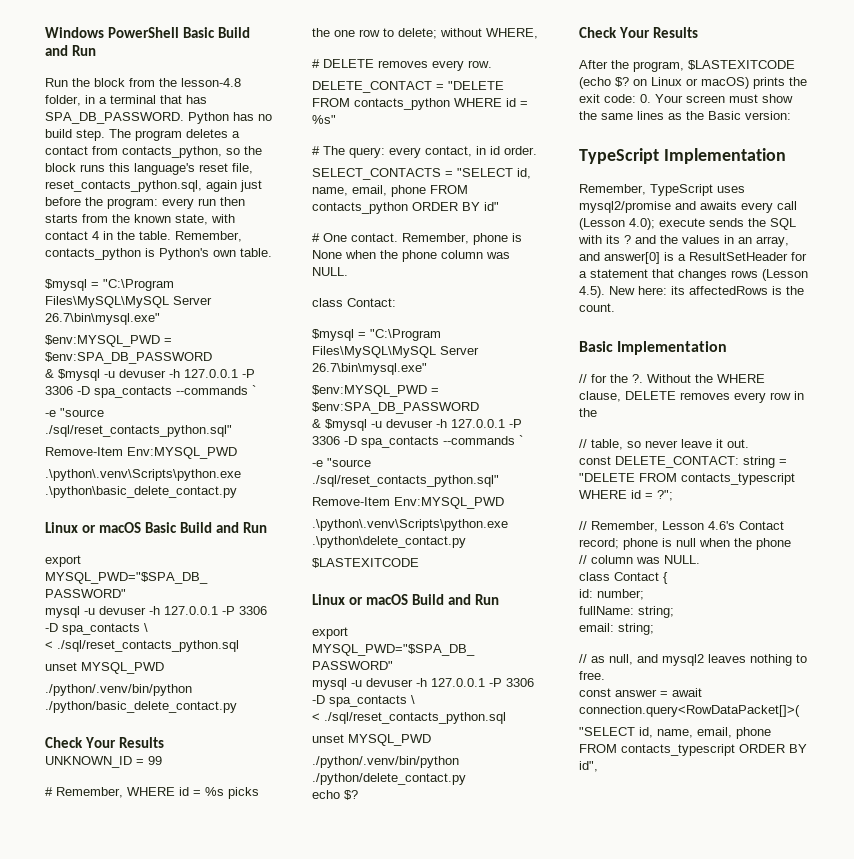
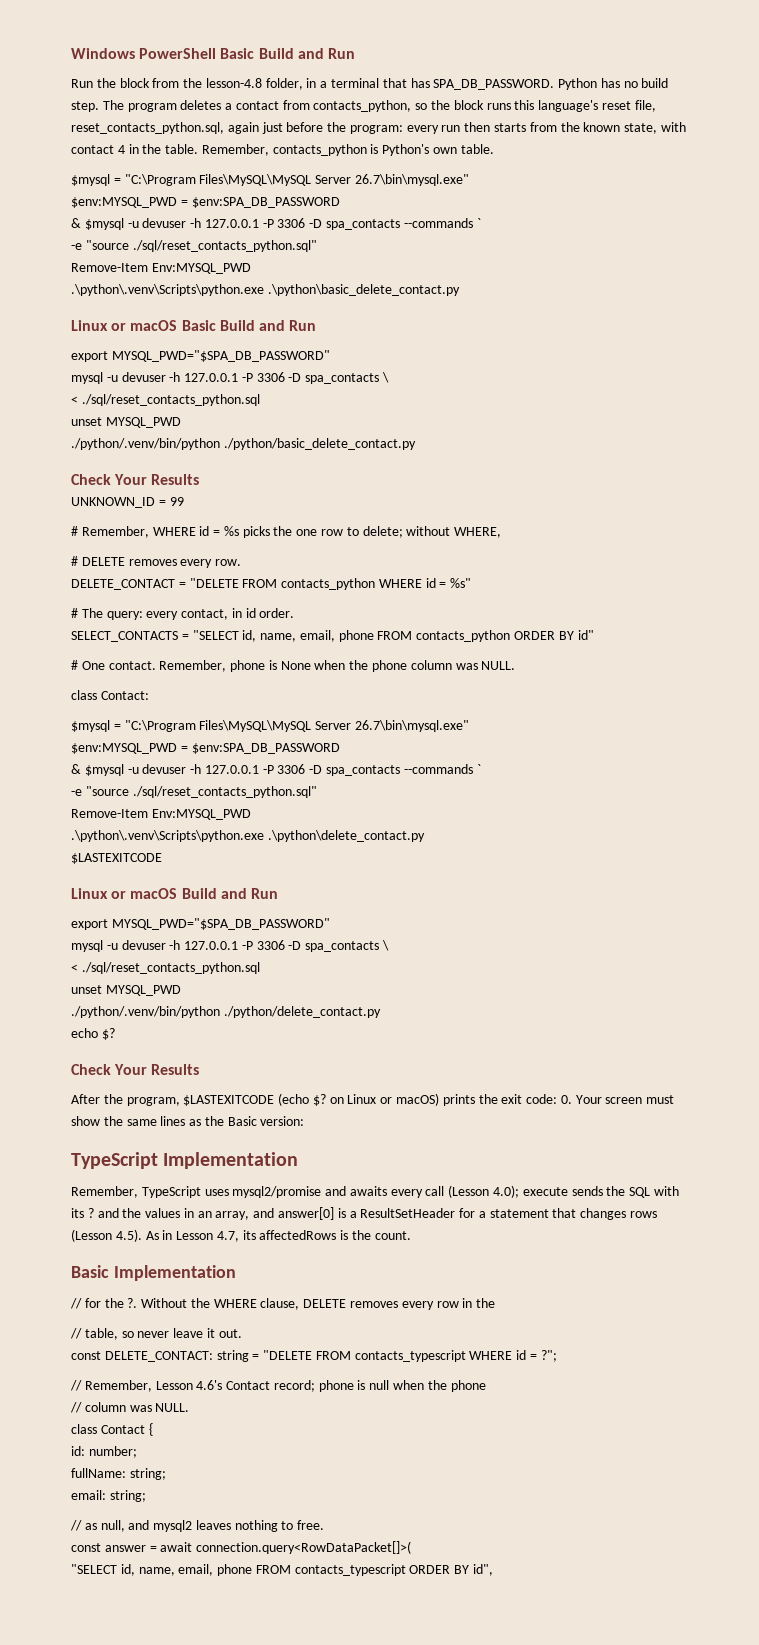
[609,286,667,295] New here: -> [145,1230,239,1242] As in Lesson 4.7,

